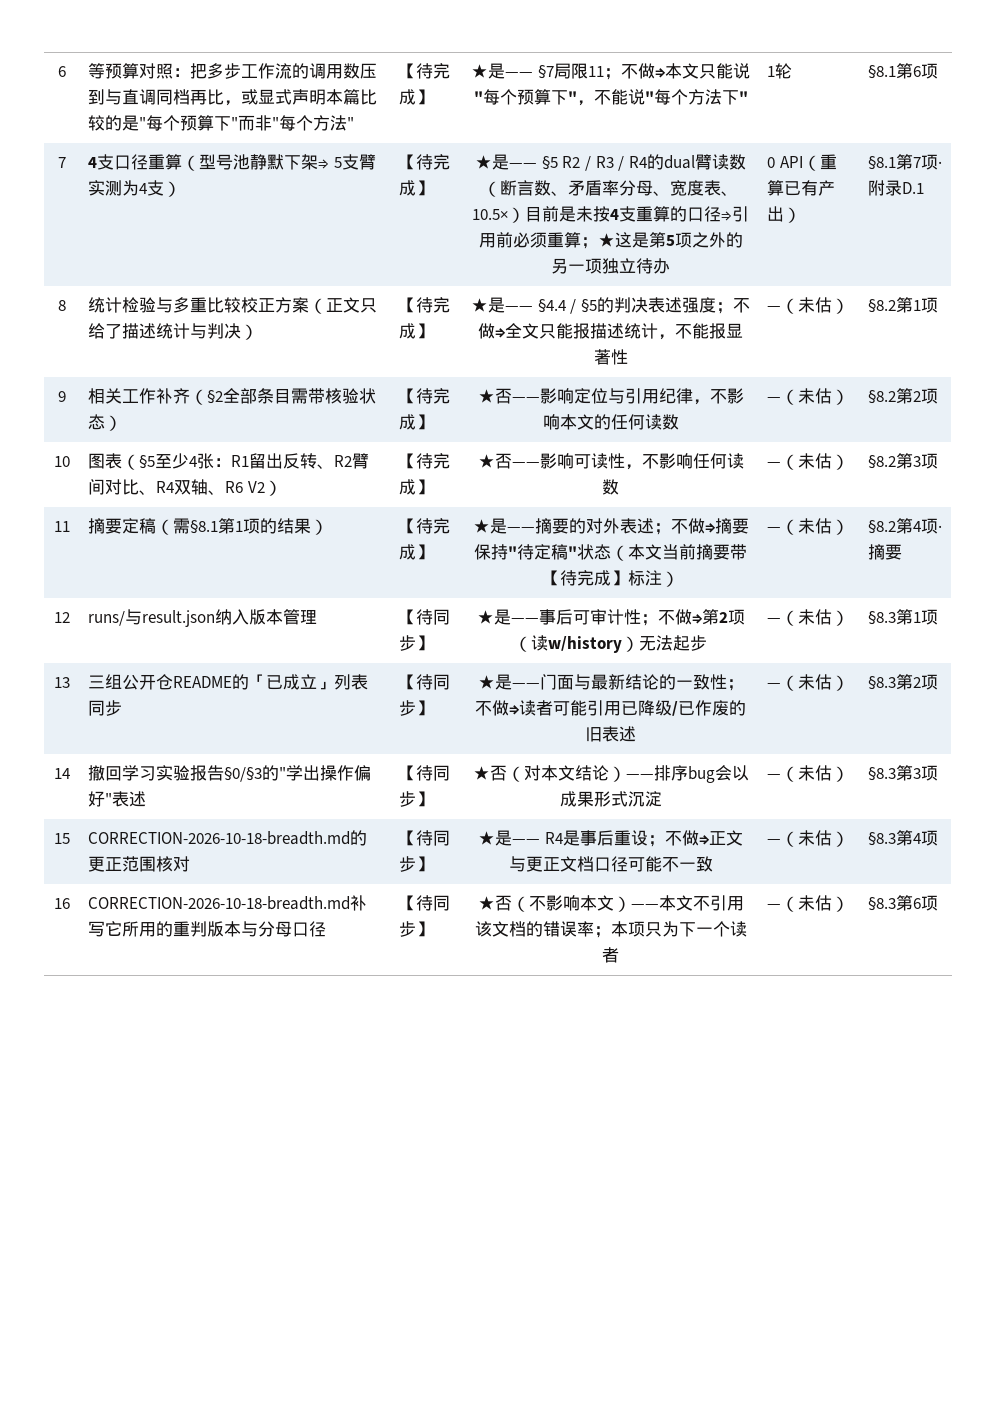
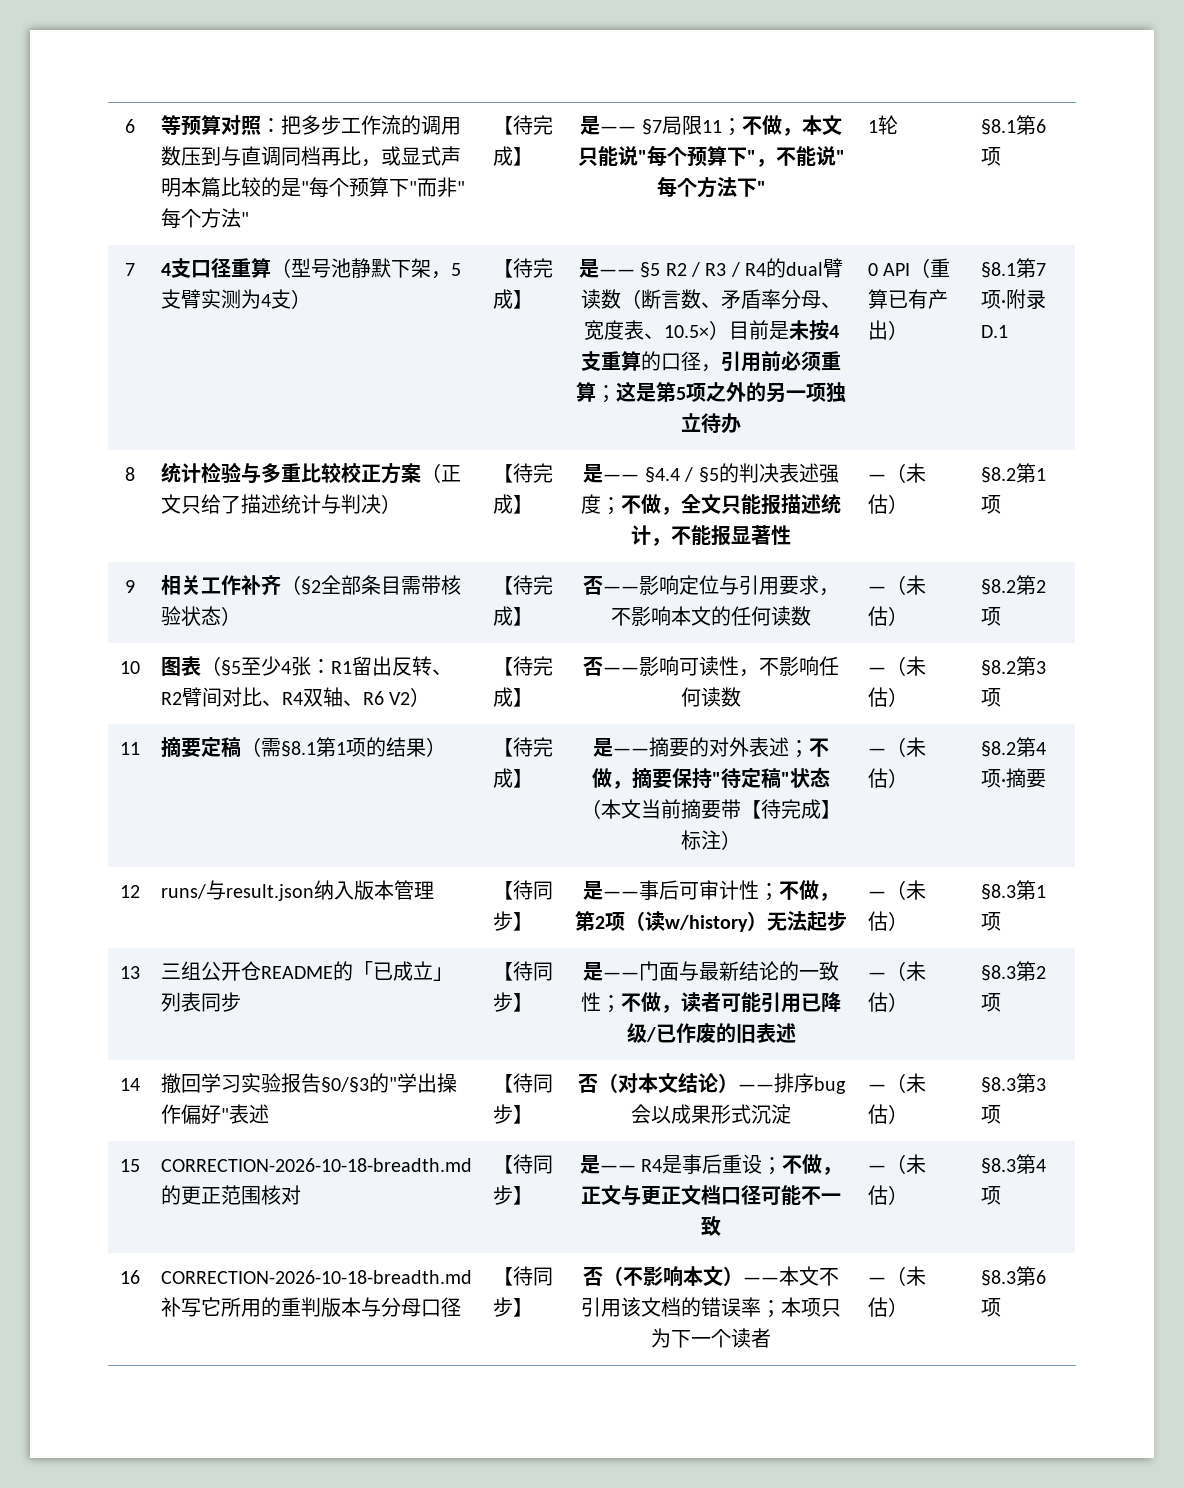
[471,64,489,78] ★ -> (533, 156) none
[654,68,666,78] ⇒ -> [781,128,802,136] ，
[318,159,330,169] ⇒ -> [430,271,451,279] ，
[475,155,493,169] ★ -> (533, 299) none
[720,211,732,221] ⇒ -> [701,364,721,372] ，
[597,233,615,247] ★ -> (616, 394) none
[471,298,489,312] ★ -> (533, 504) none
[495,328,506,338] ⇒ -> [661,507,681,515] ，
[477,389,495,403] ★ -> (533, 616) none
[658,388,693,404] 纪律 -> [779,575,819,595] 要求
[477,454,495,468] ★ -> (533, 697) none
[472,519,490,533] ★ -> (533, 778) none
[704,523,716,533] ⇒ -> [612,781,632,789] ，
[476,610,494,624] ★ -> (533, 921) none
[691,614,703,624] ⇒ -> [819,893,839,901] ，
[477,675,495,689] ★ -> (533, 1002) none
[509,705,520,715] ⇒ -> [661,1005,681,1013] ，
[472,766,490,780] ★ -> (533, 1114) none
[478,831,496,845] ★ -> (533, 1195) none
[698,835,710,845] ⇒ -> [822,1167,843,1175] ，
[477,896,495,910] ★ -> (533, 1307) none

